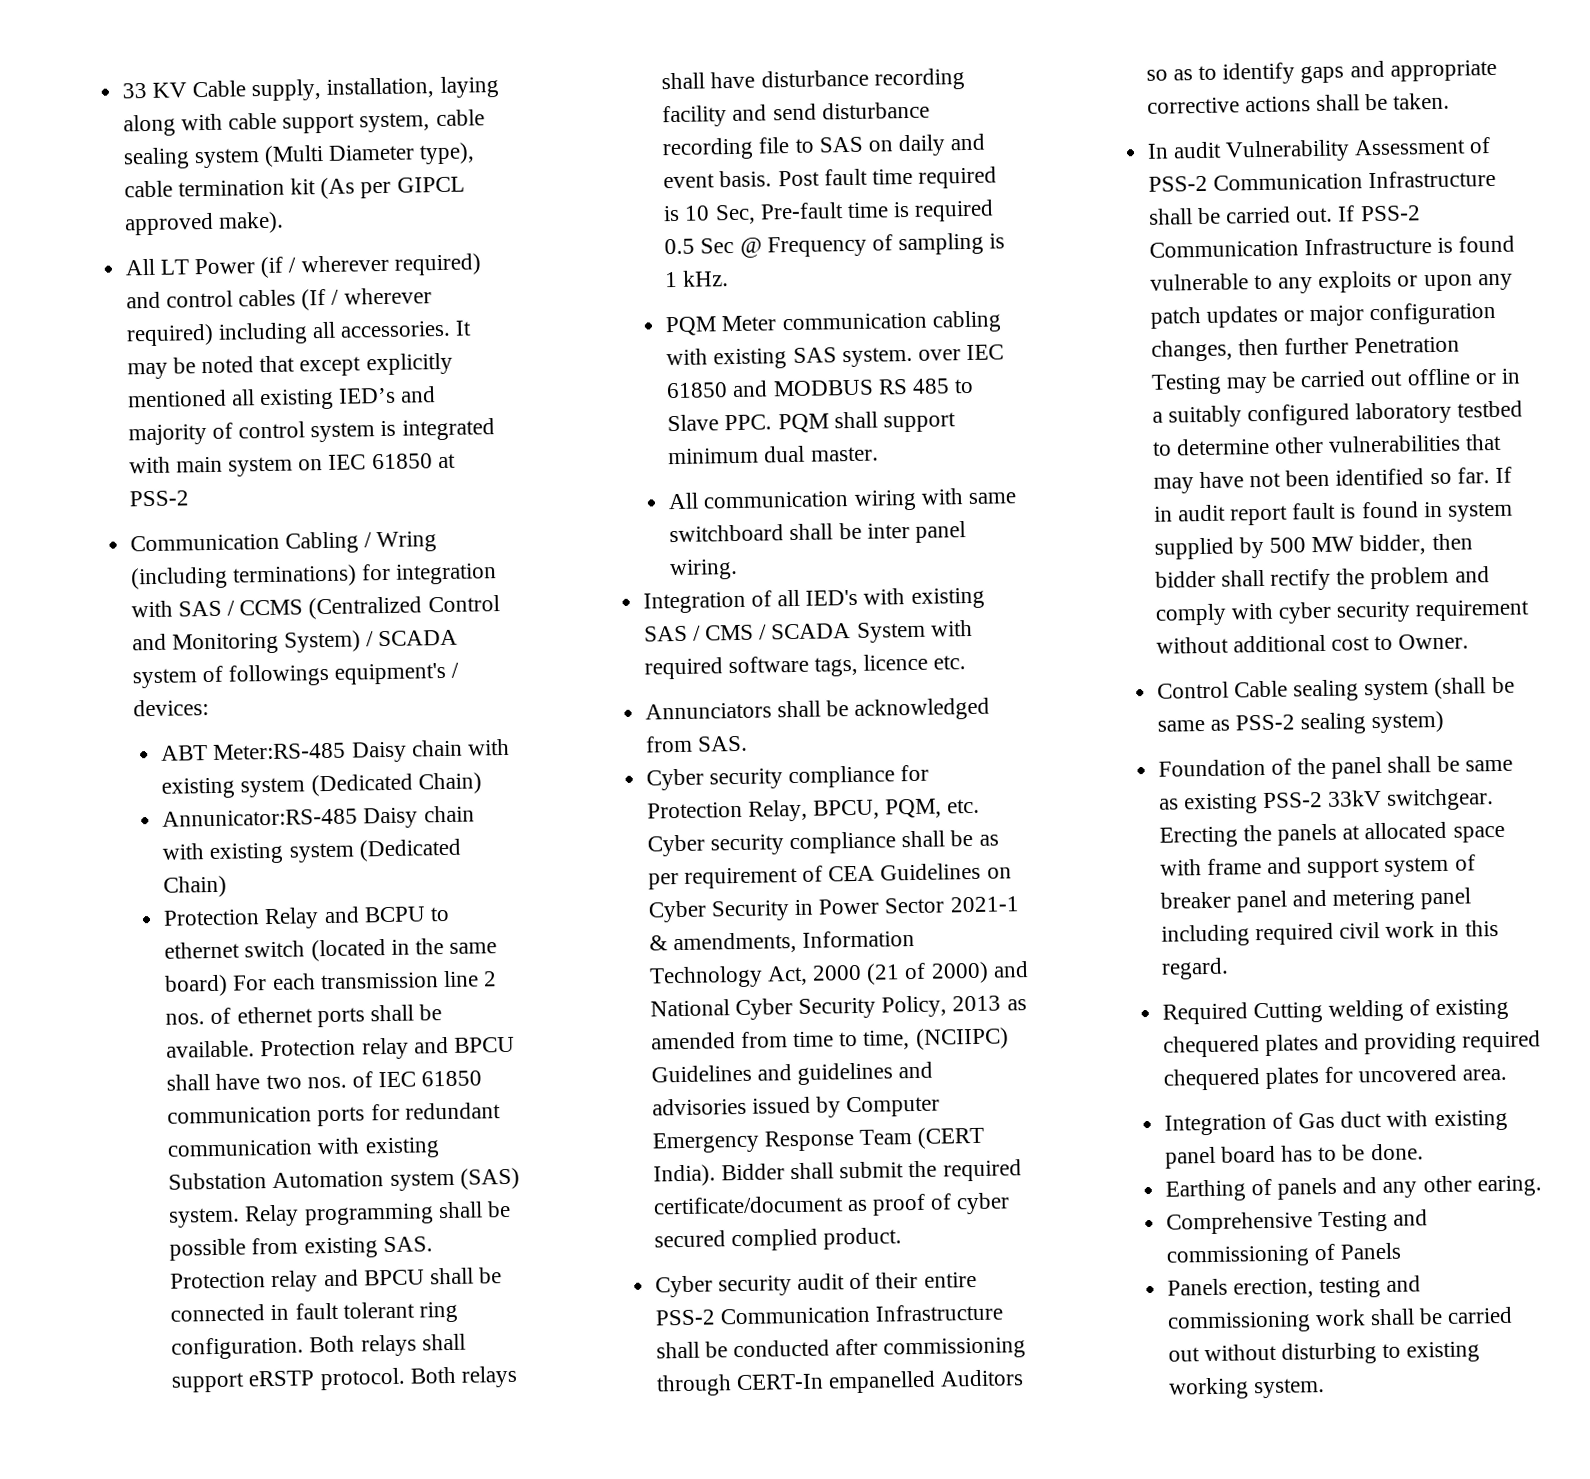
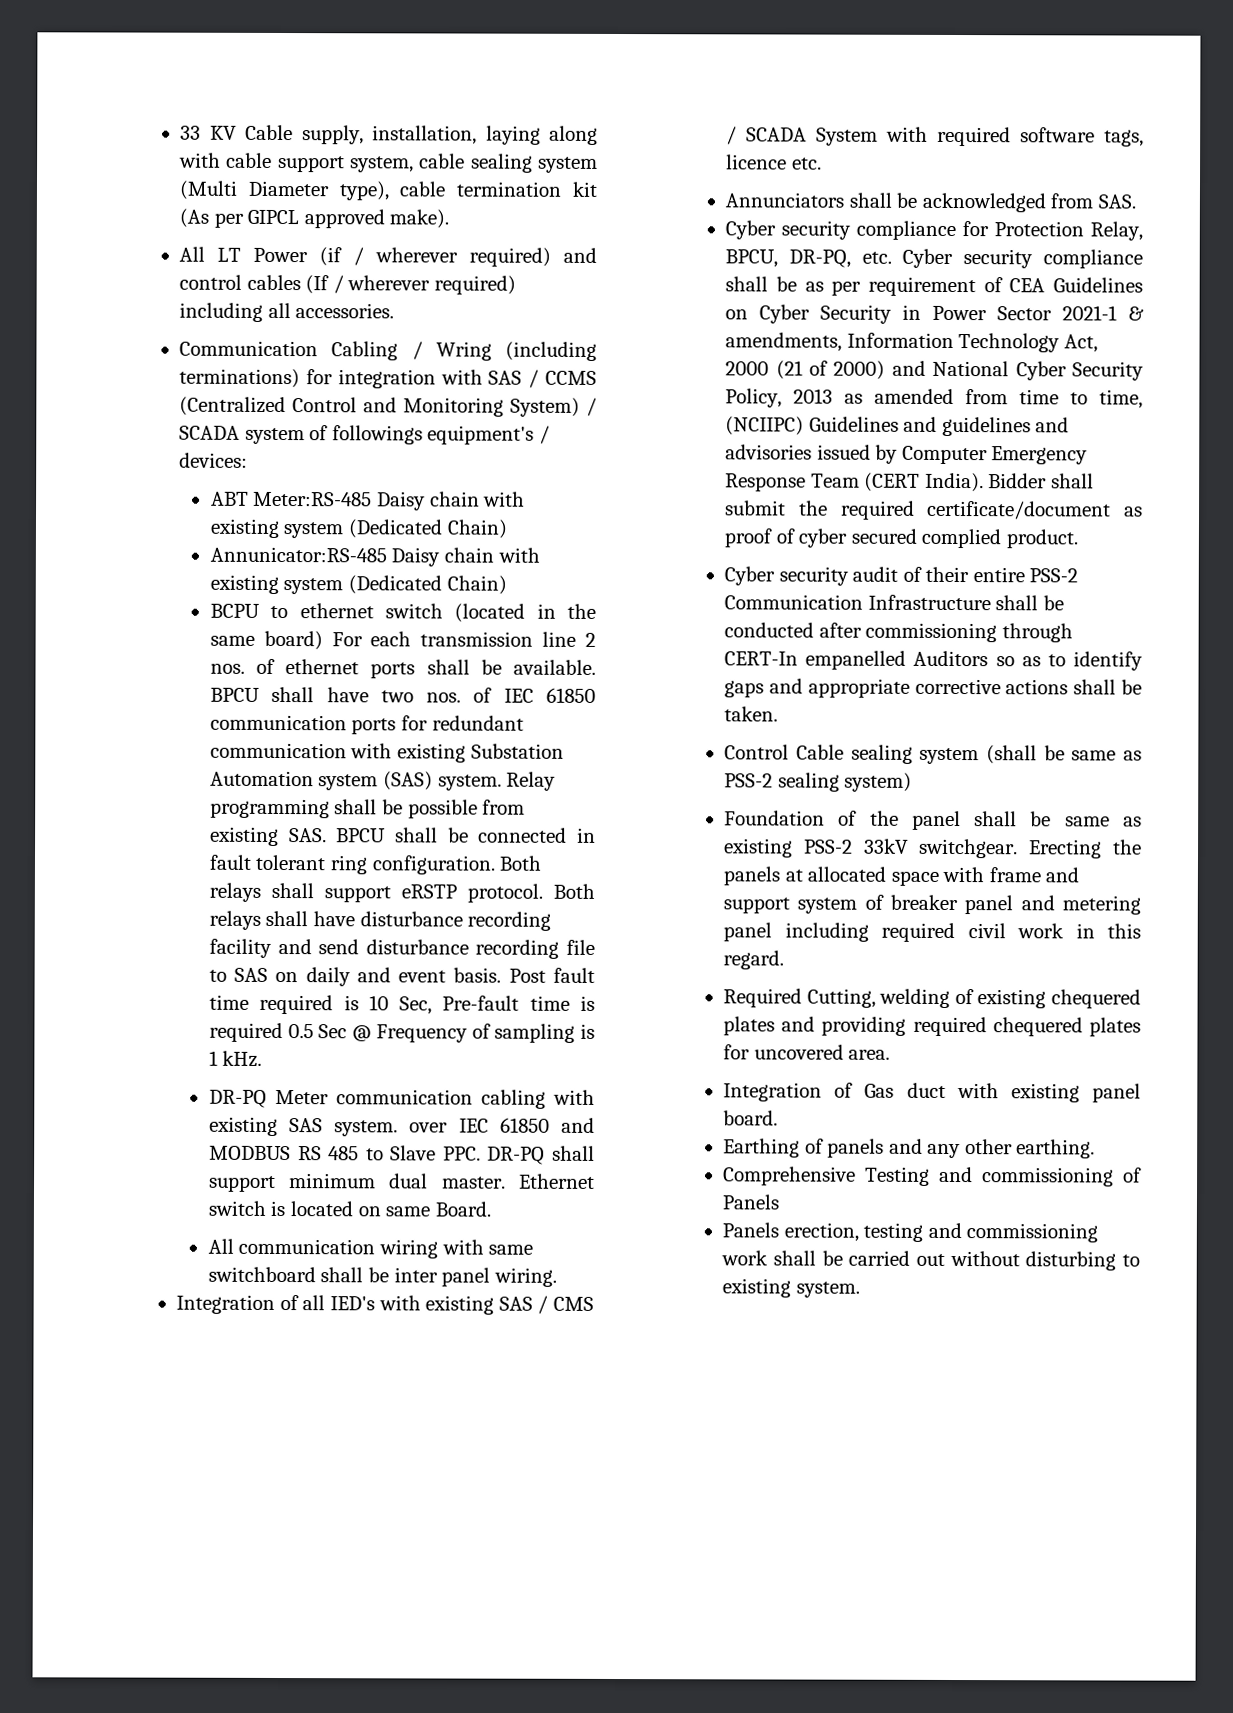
[455,320,473,336] [126,352,453,380] [126,386,437,411] [127,418,495,446] [128,453,456,477] [128,490,189,507] It may be noted that except explicitly mentioned all existing IED’s and majority of control system is integrated with main system on IEC 61850 at PSS-2 -> (395, 311) none
[163,906,360,930] Protection Relay and -> (507, 585) none
[260,1036,449,1060] Protection relay and -> (596, 667) none
[170,1269,359,1293] Protection relay and -> (327, 835) none
[665,316,718,337] PQM -> [208,1089,267,1108] DR-PQ
[777,413,829,434] PQM -> [487,1146,546,1165] DR-PQ
(879, 454) none -> [519,1173,595,1189] [207,1200,491,1217] Ethernet switch is located on same Board.
[885,798,943,819] PQM, -> [788,249,851,268] DR-PQ,
[1146,137,1492,163] [1147,169,1496,192] [1147,205,1421,225] [1148,235,1516,258] [1149,270,1513,294] [1149,301,1497,329] [1150,336,1461,362] [1150,368,1522,395] [1151,400,1524,428] [1151,433,1503,456] [1152,466,1513,494] [1153,501,1514,526] [1153,533,1473,560] [1154,566,1490,591] [1154,599,1531,626] [1155,633,1470,654] // In audit Vulnerability Assessment of PSS-2 Communication Infrastructure shall be carried out. If PSS-2 Communication Infrastructure is found vulnerable to any exploits or upon any patch updates or major configuration changes, then further Penetration Testing may be carried out offline or in a suitably configured laboratory testbed to determine other vulnerabilities that may have not been identified so far. If in audit report fault is found in system supplied by 500 MW bidder, then bidder shall rectify the problem and comply with cyber security requirement without additional cost to Owner. -> (779, 714) none
[1252,1002,1323,1024] Cutting -> [806,988,876,1008] Cutting,
[1220,1143,1424,1163] board has to be done. -> [723,1110,779,1126] board.
[1476,1175,1542,1197] earing. -> [1016,1139,1096,1159] earthing.
[1167,1377,1249,1400] working -> (792, 1288) none

